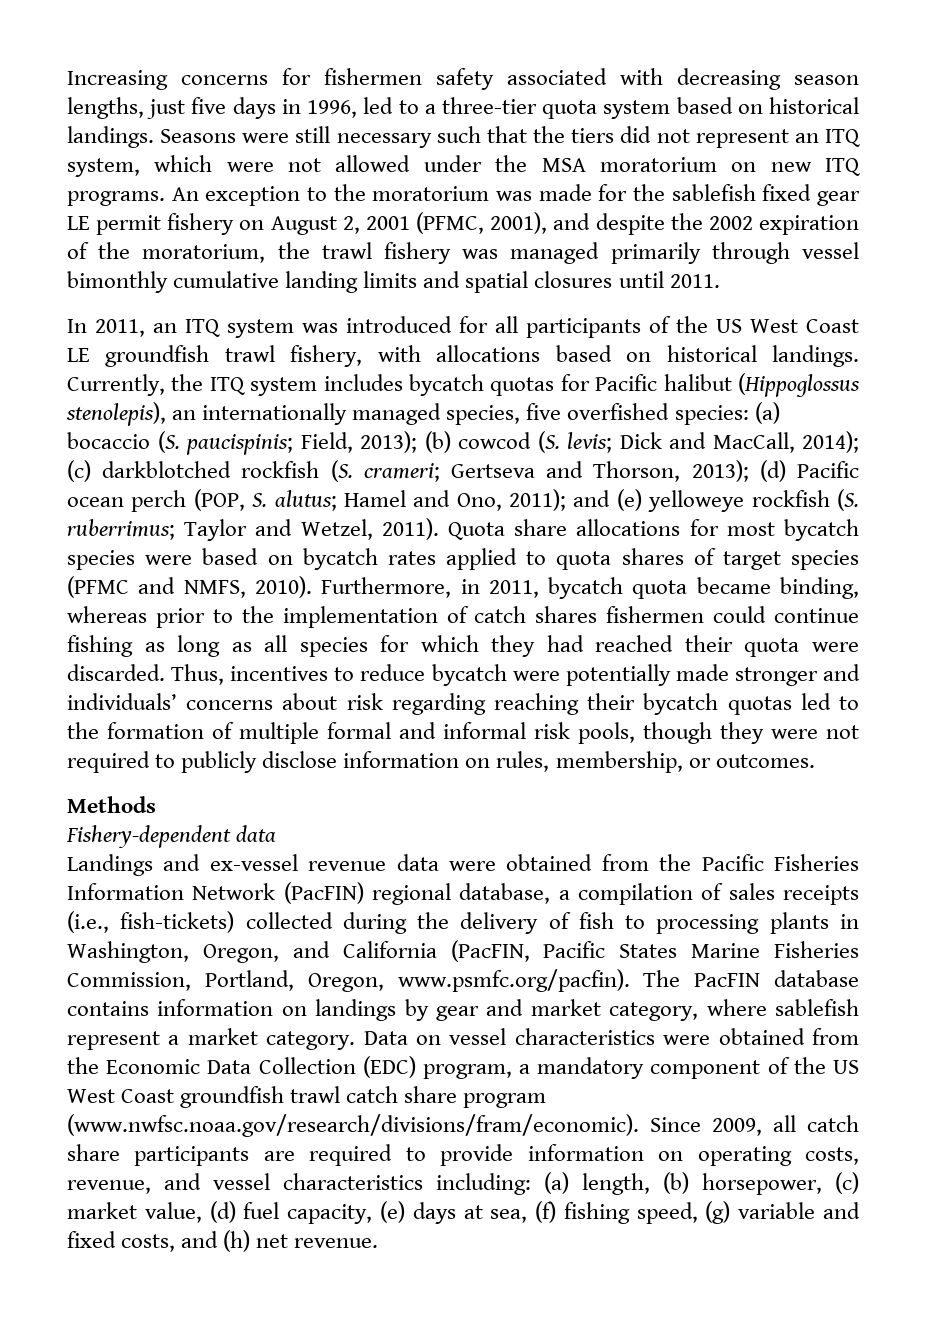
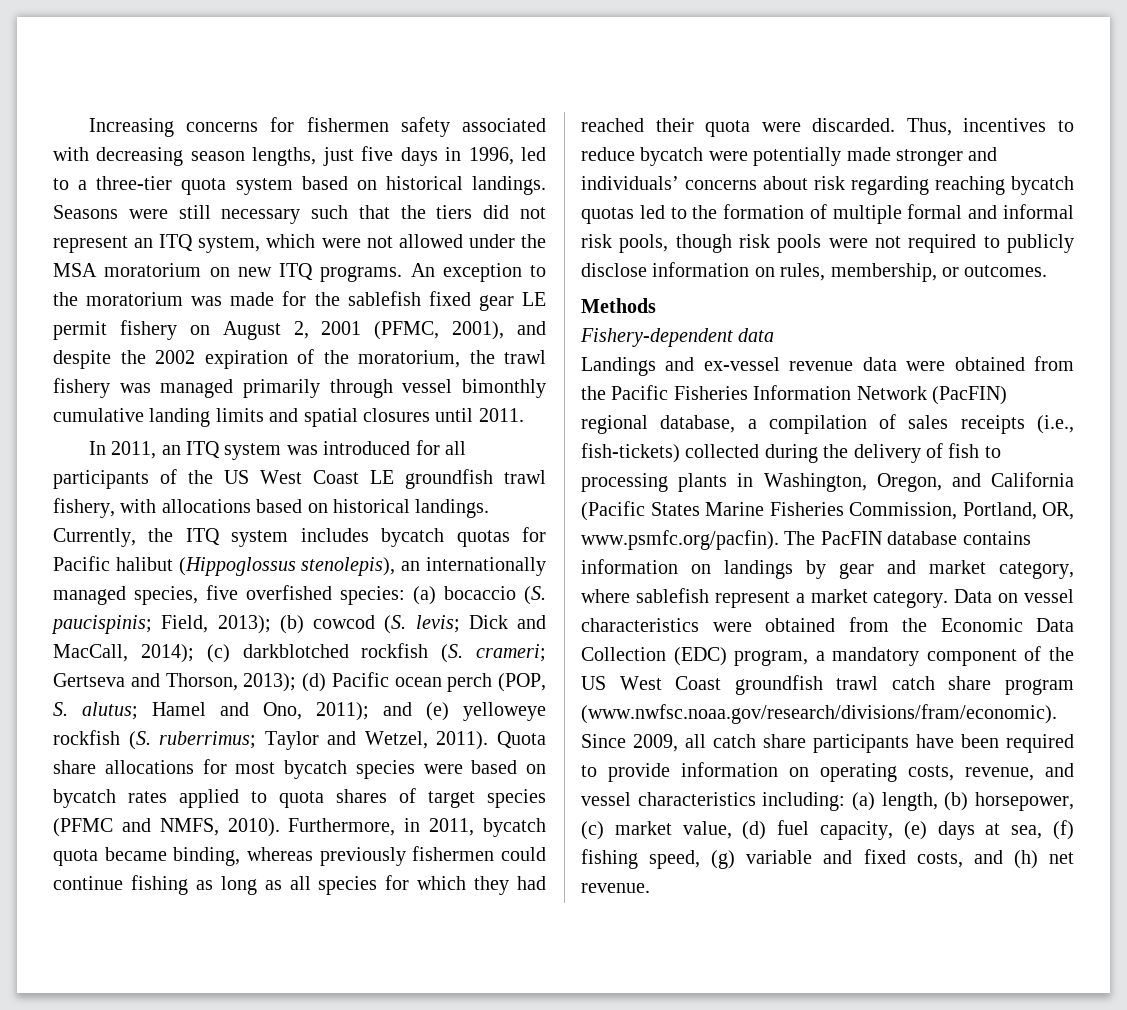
[155,606,598,628] prior to the implementation of catch shares -> [319,847,406,866] previously
[587,693,636,710] their -> (1005, 185) none
[720,722,764,744] they -> [739,234,822,253] risk pools
[450,940,606,962] (PacFIN, Pacific -> [581,501,645,521] (Pacific
[307,973,384,992] Oregon, -> [1042,502,1074,520] OR,
[263,1151,295,1161] are -> [916,734,999,748] have been

